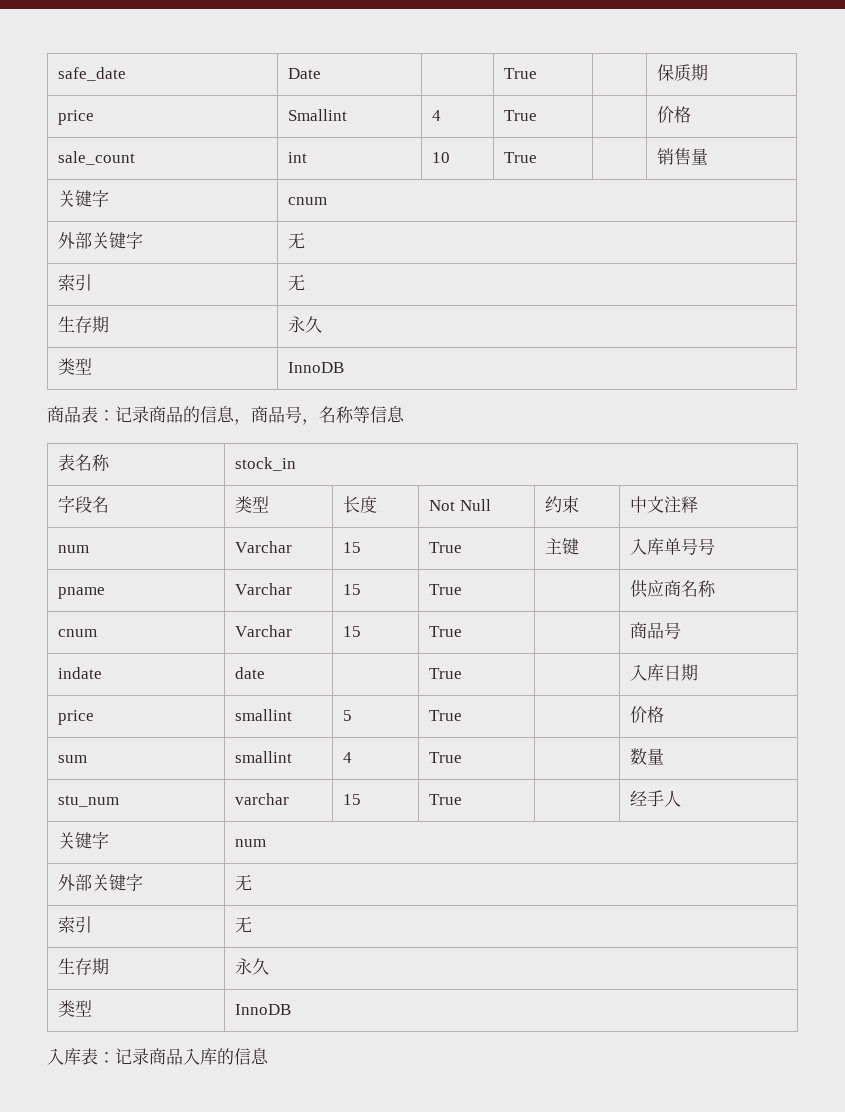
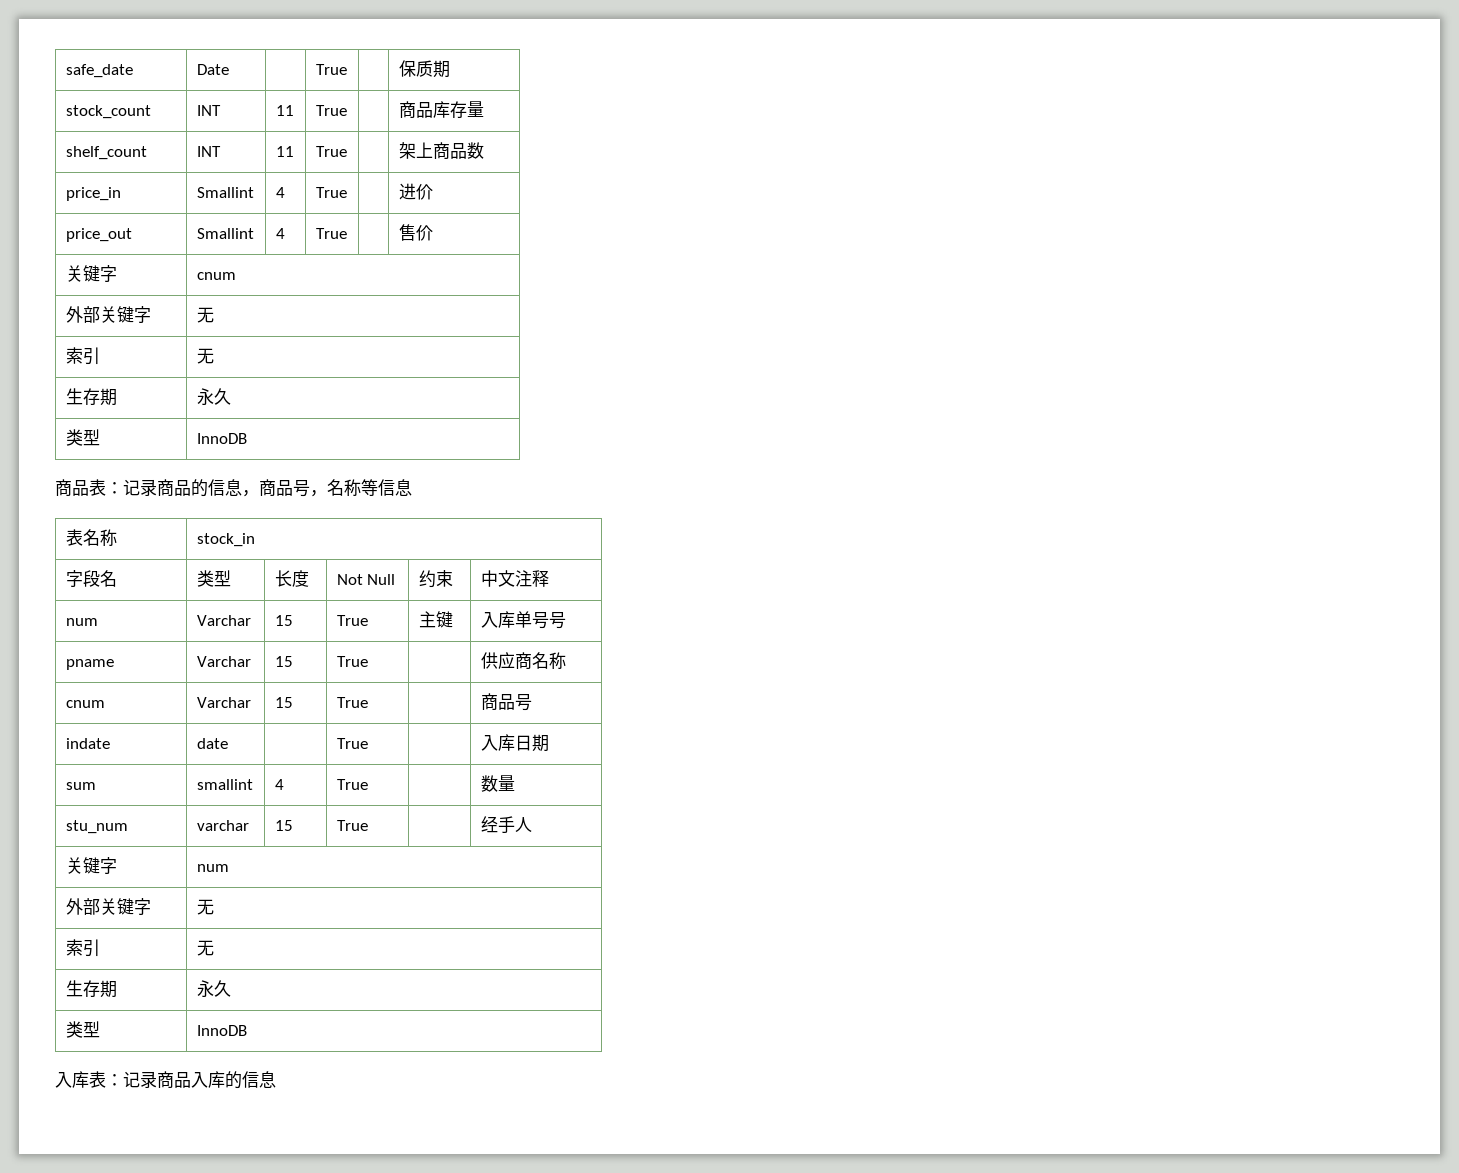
[58,110,95,125] [288,109,348,121] [432,110,442,121] [504,110,538,121] [657,106,692,123] [58,151,136,165] [288,152,308,163] [432,152,451,163] [504,152,538,163] [657,148,709,165] price | Smallint | 4 | True | | 价格 // sale_count | int | 10 | True | | 销售量 -> [65,105,151,119] [196,105,221,116] [275,105,294,116] [315,105,347,116] [398,101,484,118] [65,146,147,160] [196,146,221,157] [275,146,294,157] [315,146,347,157] [398,142,484,159] [65,187,121,201] [196,187,254,198] [275,187,285,198] [315,187,347,198] [398,183,433,200] [65,228,132,242] [196,228,254,239] [275,228,285,239] [315,228,347,239] [398,224,433,241] stock_count | INT | 11 | True | | 商品库存量 // shelf_count | INT | 11 | True | | 架上商品数 // price_in | Smallint | 4 | True | | 进价 // price_out | Smallint | 4 | True | | 售价
[58,710,95,725] [235,709,293,721] [343,710,353,721] [429,710,463,721] [630,706,665,723] // price | smallint | 5 | True | | 价格 -> (549, 743) none

